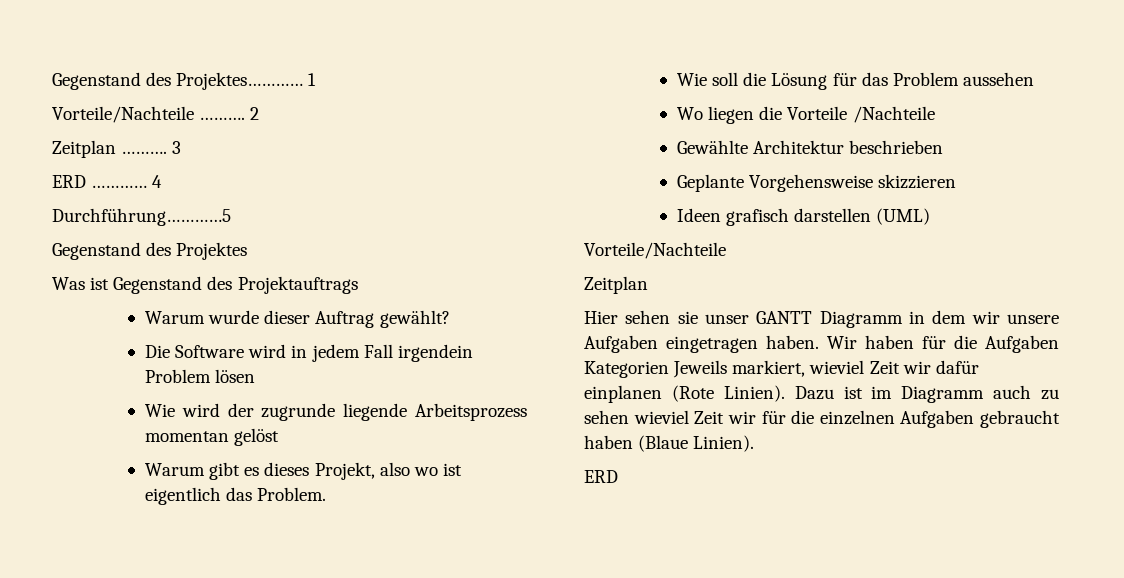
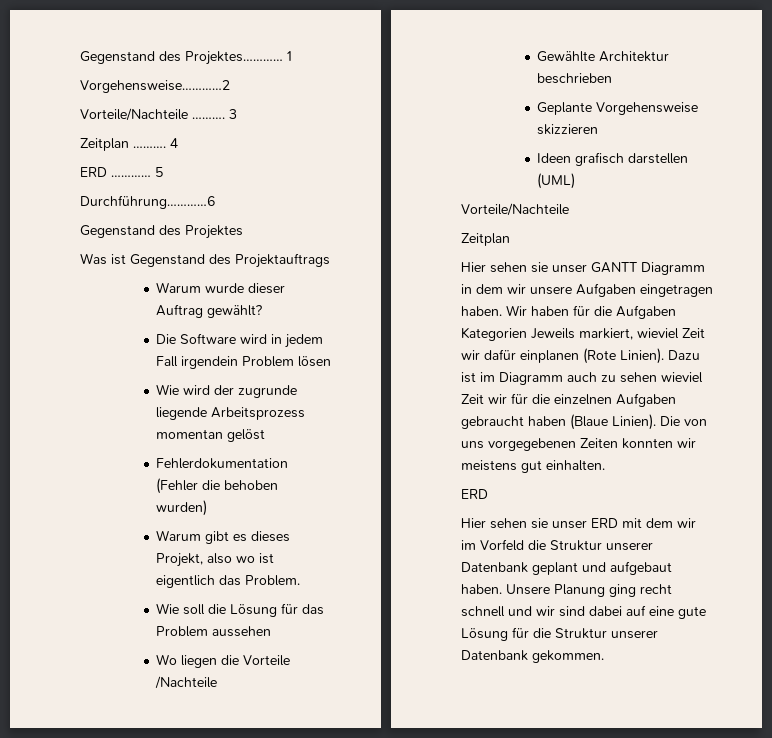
(317, 79) none -> [80,80,230,93] // Vorgehensweise…………2
[250,107,260,120] 2 -> [229,109,237,119] 3
[172,141,182,154] 3 -> [170,138,178,148] 4
[152,175,163,188] [52,208,231,226] 4 // Durchführung…………5 -> [155,167,163,177] [80,195,215,209] 5 // Durchführung…………6
(280, 437) none -> [156,458,289,469] [156,478,279,494] [156,500,208,516] // Fehlerdokumentation (Fehler die behoben wurden)
[584,470,618,483] // ERD -> [660,416,707,426] [461,438,696,451] [461,460,605,473] [461,489,488,499] [461,518,696,529] [461,539,653,551] [461,561,672,575] [461,584,672,597] [461,605,706,619] [461,627,658,641] [461,650,604,663] Die von uns vorgegebenen Zeiten konnten wir meistens gut einhalten. // ERD // Hier sehen sie unser ERD mit dem wir im Vorfeld die Struktur unserer Datenbank geplant und aufgebaut haben. Unsere Planung ging recht schnell und wir sind dabei auf eine gute Lösung für die Struktur unserer Datenbank gekommen.

